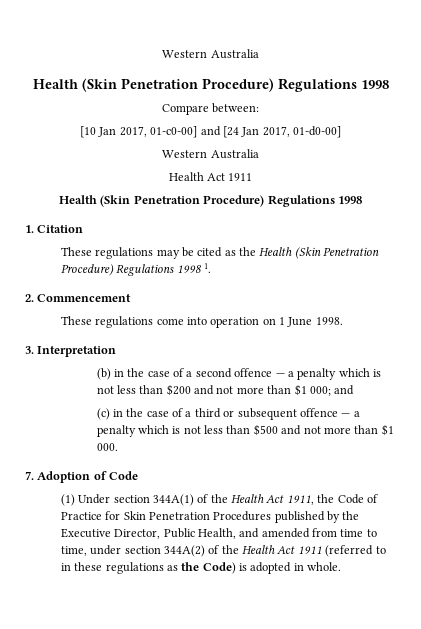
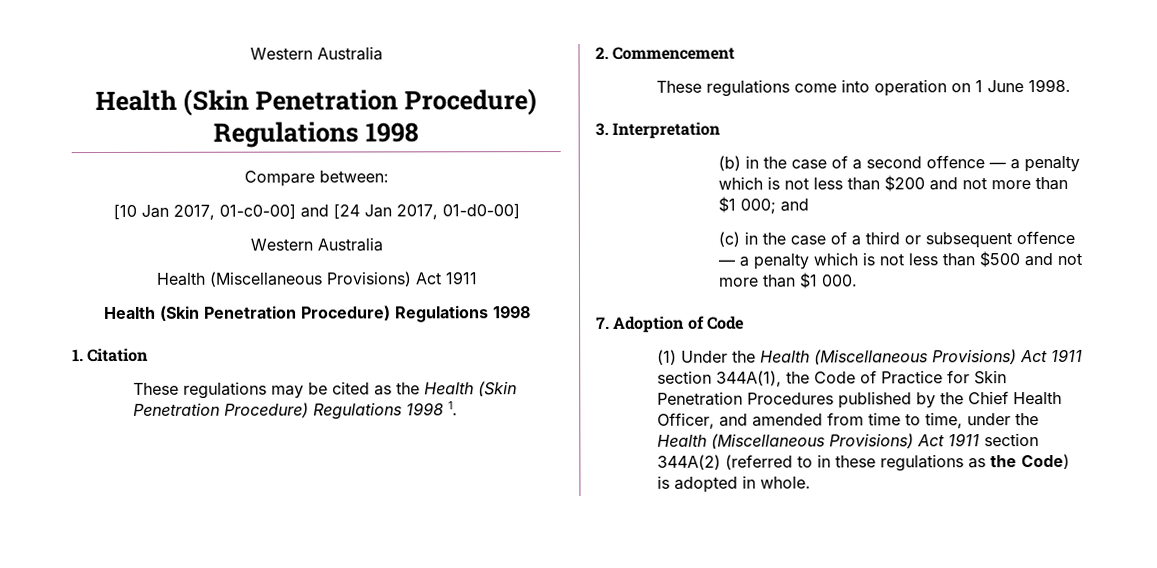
(204, 176) none -> [208,271,412,287] (Miscellaneous Provisions)
[113,494,314,506] section 344A(1) of the Health Act 1911, -> [732,348,1084,365] [657,370,783,387] the Health (Miscellaneous Provisions) Act 1911 section 344A(1),
[60,528,236,539] Executive Director, Public Health, -> [968,391,1063,406] [657,412,716,429] Chief Health Officer,
[124,545,322,557] section 344A(2) of the Health Act 1911 -> [1015,413,1040,426] [657,433,1040,449] [657,454,722,470] the Health (Miscellaneous Provisions) Act 1911 section 344A(2)

